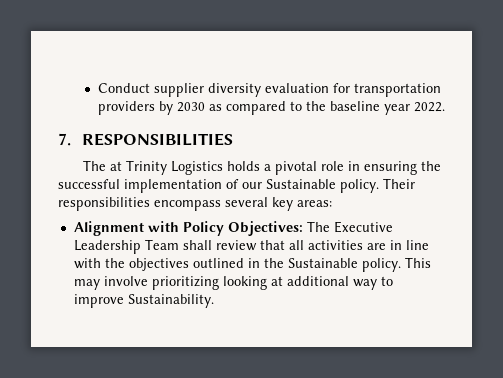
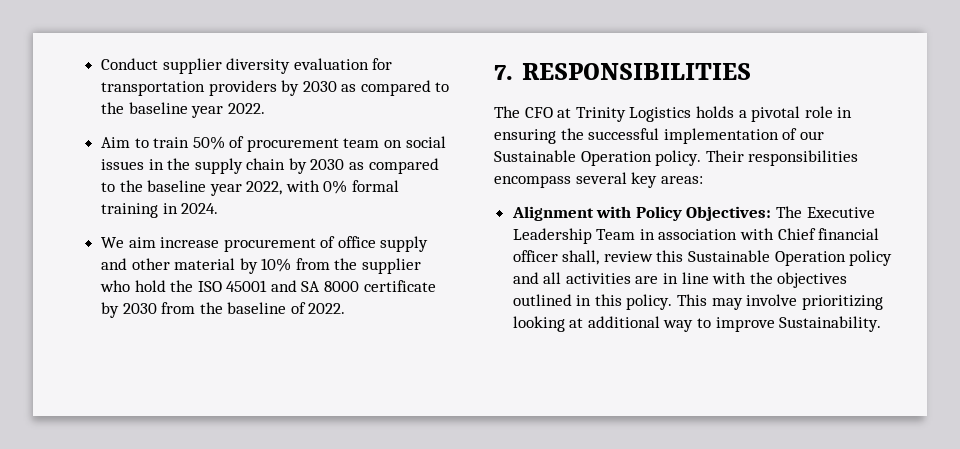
(445, 107) none -> [100,136,446,152] [100,158,439,174] [100,180,400,196] [100,203,219,218] [100,236,429,252] [100,258,422,274] [99,280,436,292] [100,302,346,318] // Aim to train 50% of procurement team on social issues in the supply chain by 2030 as compared to the baseline year 2022, with 0% formal training in 2024. // We aim increase procurement of office supply and other material by 10% from the supplier who hold the ISO 45001 and SA 8000 certificate by 2030 from the baseline of 2022.
(106, 165) none -> [524,107,553,118] CFO
(336, 184) none -> [580,151,652,166] Operation
[182,240,285,251] shall review that -> [639,228,880,240] [512,250,893,266] [512,272,539,284] in association with Chief financial officer shall, review this Sustainable Operation policy and
[263,258,358,268] the Sustainable -> [594,294,622,306] this

